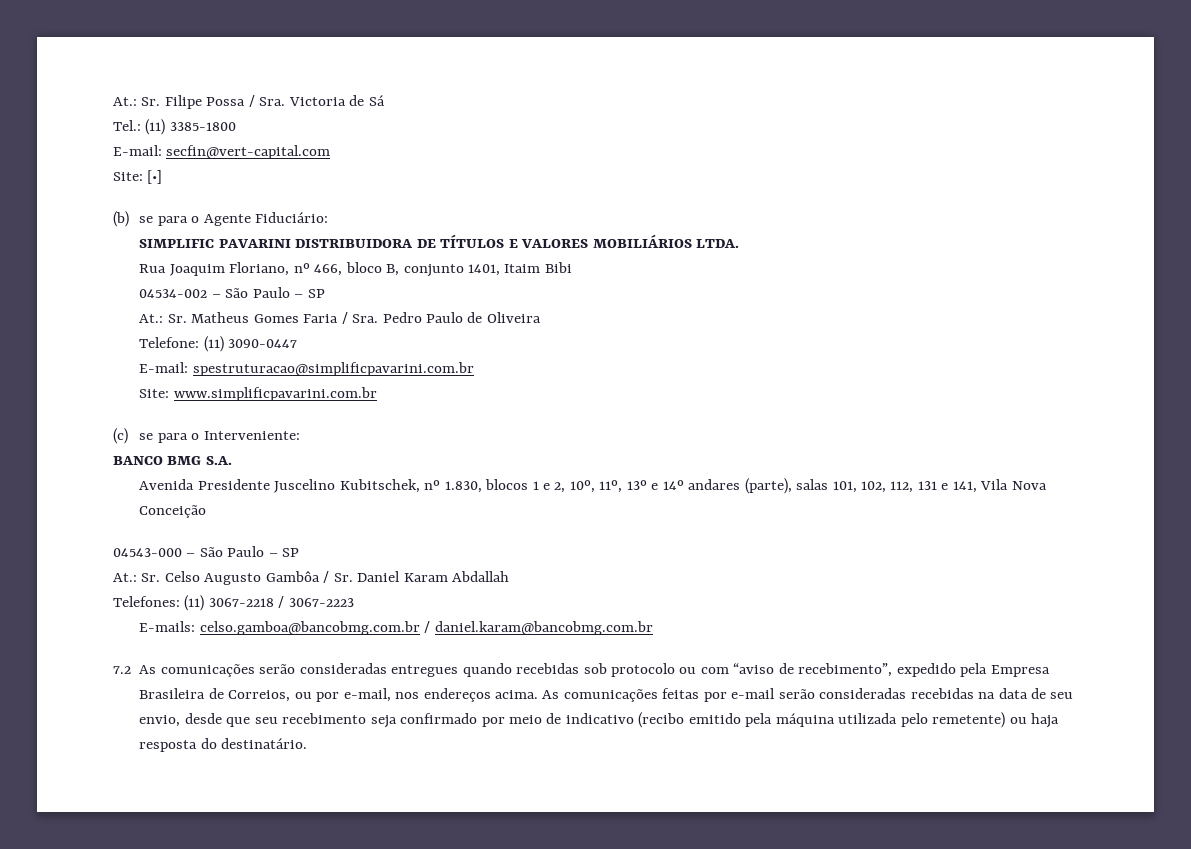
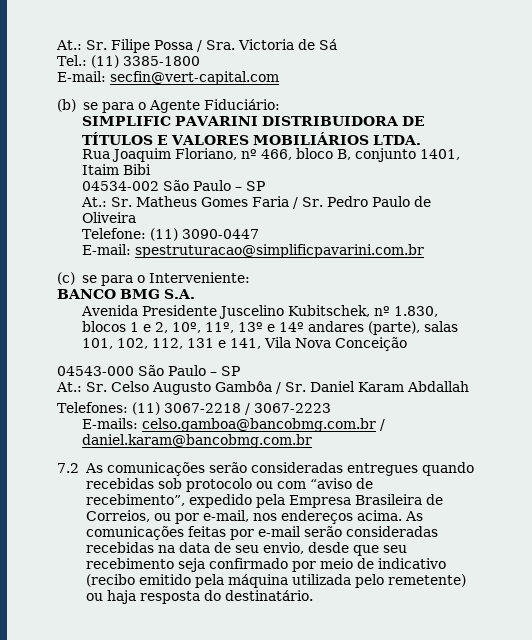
[113,170,163,184] // Site: [•] -> (279, 78) none
[211,294,221,298] – -> (159, 186) none
[352,314,379,323] Sra. -> [301,197,323,207] Sr.
[139,387,377,401] // Site: www.simplificpavarini.com.br -> (424, 251) none
[186,553,196,557] – -> (134, 371) none

